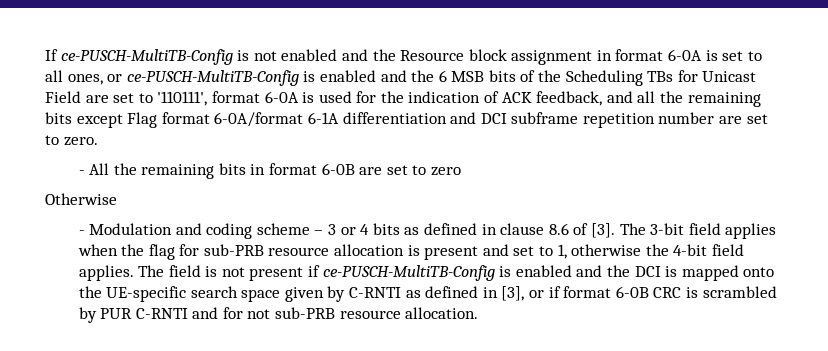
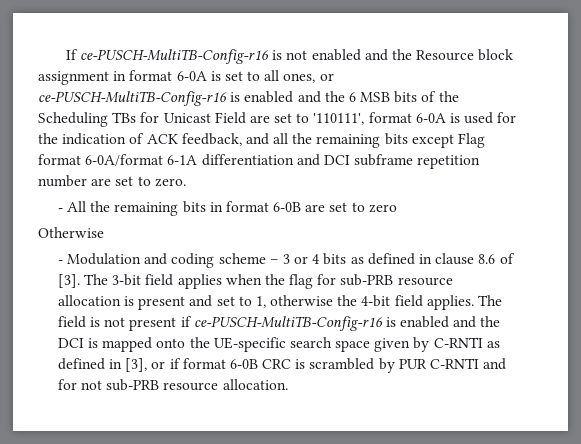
[60,49,233,65] ce-PUSCH-MultiTB-Config -> [80,49,270,64] ce-PUSCH-MultiTB-Config-r16
[126,70,299,86] ce-PUSCH-MultiTB-Config -> [38,91,227,106] ce-PUSCH-MultiTB-Config-r16
[322,265,495,281] ce-PUSCH-MultiTB-Config -> [193,316,383,331] ce-PUSCH-MultiTB-Config-r16

